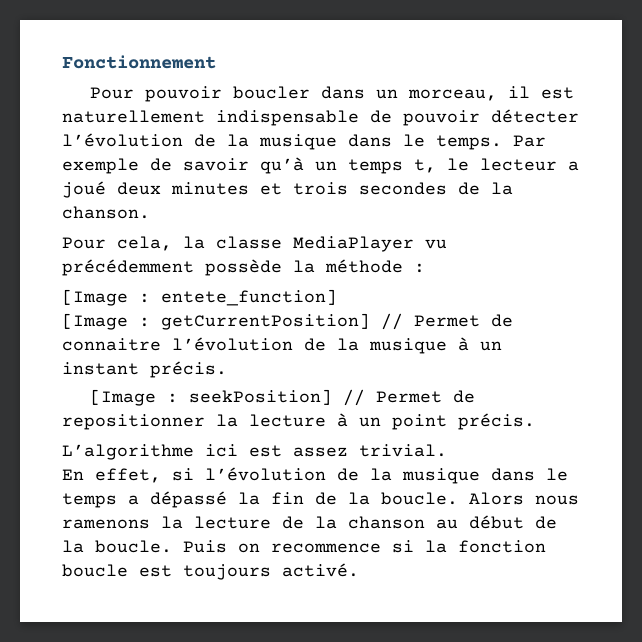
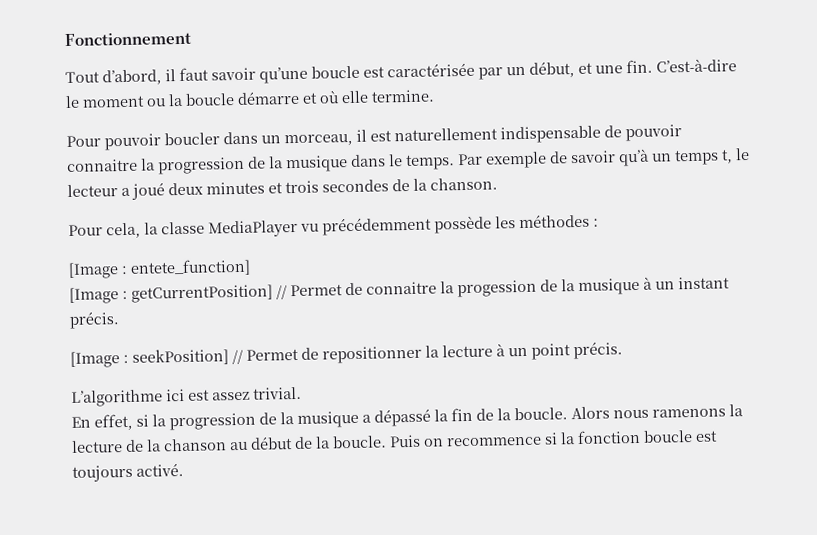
(216, 62) none -> [65,58,737,86] [65,89,435,109] // Tout d’abord, il faut savoir qu’une boucle est caractérisée par un début, et une fin. C’est-à-dire le moment ou la boucle démarre et où elle termine.
[491,109,579,123] [62,133,183,147] détecter l’évolution -> [67,156,245,175] connaitre la progression
[293,259,403,273] la méthode -> [495,213,590,229] les méthodes
[172,337,293,351] l’évolution -> [440,279,537,298] la progession
[205,467,568,484] [62,493,117,508] l’évolution de la musique dans le temps -> [152,410,359,431] la progression de la musique

